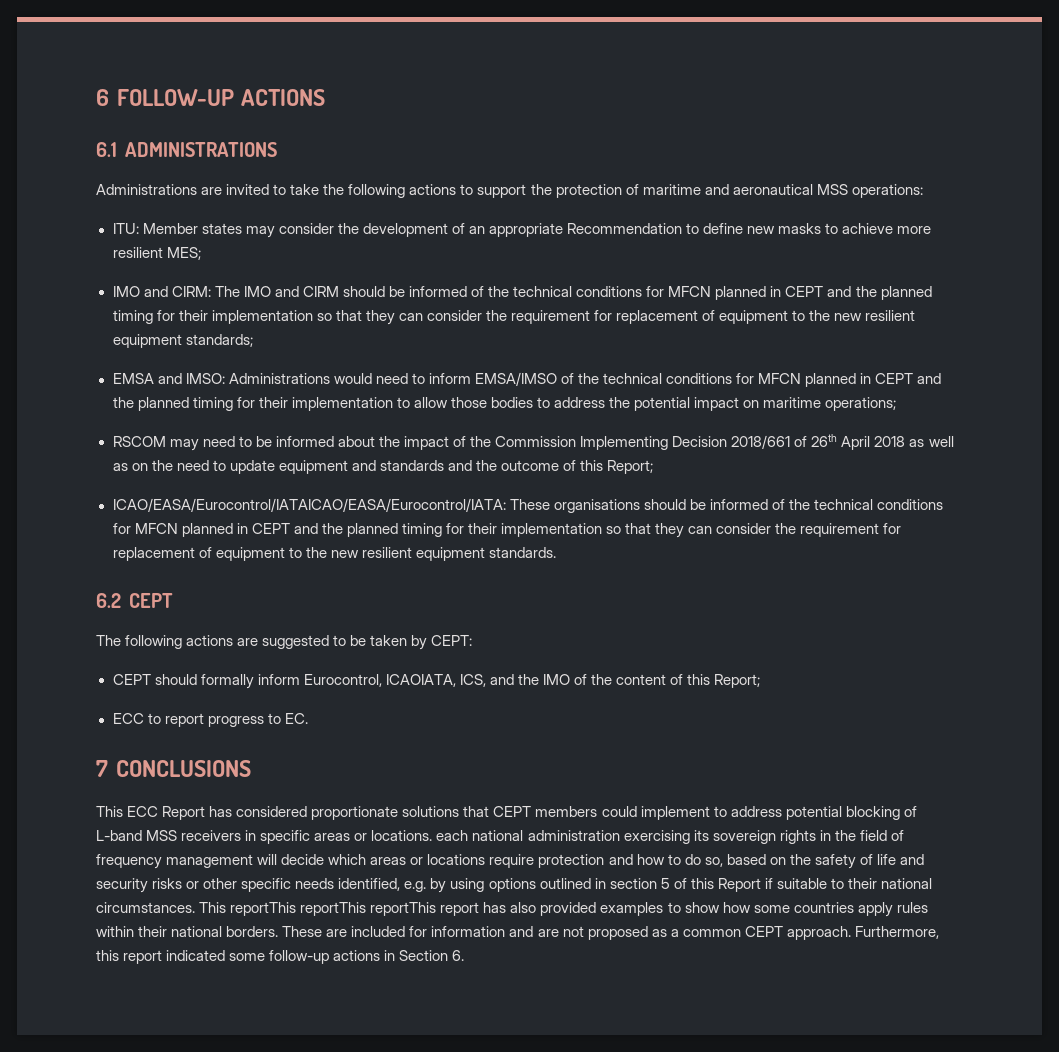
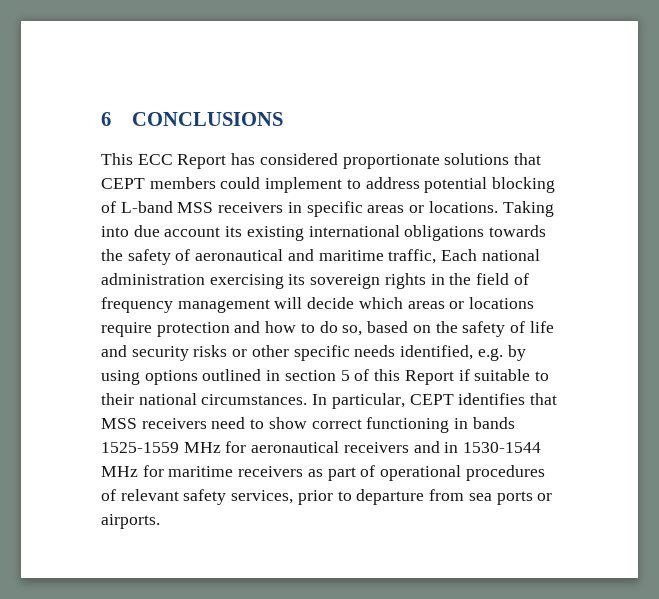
[116,89,325,106] [96,142,278,157] [96,184,923,198] [112,223,932,238] [112,247,201,260] [112,286,932,300] [112,310,916,325] [112,334,253,348] [112,372,942,387] [112,397,897,411] [112,434,954,451] [112,460,654,474] [112,498,943,513] [112,523,902,538] [112,547,556,561] [96,593,173,608] [96,635,473,650] [112,674,761,689] [112,713,308,727] [96,760,108,777] FOLLOW-UP ACTIONS // 6.1 ADMINISTRATIONS // Administrations are invited to take the following actions to support the protection of maritime and aeronautical MSS operations: // ITU: Member states may consider the development of an appropriate Recommendation to define new masks to achieve more resilient MES; // IMO and CIRM: The IMO and CIRM should be informed of the technical conditions for MFCN planned in CEPT and the planned timing for their implementation so that they can consider the requirement for replacement of equipment to the new resilient equipment standards; // EMSA and IMSO: Administrations would need to inform EMSA/IMSO of the technical conditions for MFCN planned in CEPT and the planned timing for their implementation to allow those bodies to address the potential impact on maritime operations; // RSCOM may need to be informed about the impact of the Commission Implementing Decision 2018/661 of 26th April 2018 as well as on the need to update equipment and standards and the outcome of this Report; // ICAO/EASA/Eurocontrol/IATAICAO/EASA/Eurocontrol/IATA: These organisations should be informed of the technical conditions for MFCN planned in CEPT and the planned timing for their implementation so that they can consider the requirement for replacement of equipment to the new resilient equipment standards. // 6.2 CEPT // The following actions are suggested to be taken by CEPT: // CEPT should formally inform Eurocontrol, ICAOIATA, ICS, and the IMO of the content of this Report; // ECC to report progress to EC. // 7 -> (111, 119) none
[436,830,469,841] each -> [502,201,554,217] [101,225,547,241] [101,249,478,265] Taking into due account its existing international obligations towards the safety of aeronautical and maritime traffic, Each
[199,902,928,917] [96,926,939,940] [96,950,465,964] This reportThis reportThis reportThis report has also provided examples to show how some countries apply rules within their national borders. These are included for information and are not proposed as a common CEPT approach. Furthermore, this report indicated some follow-up actions in Section 6. -> [312,393,558,409] [101,417,515,433] [101,441,542,453] [101,465,545,481] [101,489,553,505] [101,514,160,529] In particular, CEPT identifies that MSS receivers need to show correct functioning in bands 1525-1559 MHz for aeronautical receivers and in 1530-1544 MHz for maritime receivers as part of operational procedures of relevant safety services, prior to departure from sea ports or airports.

